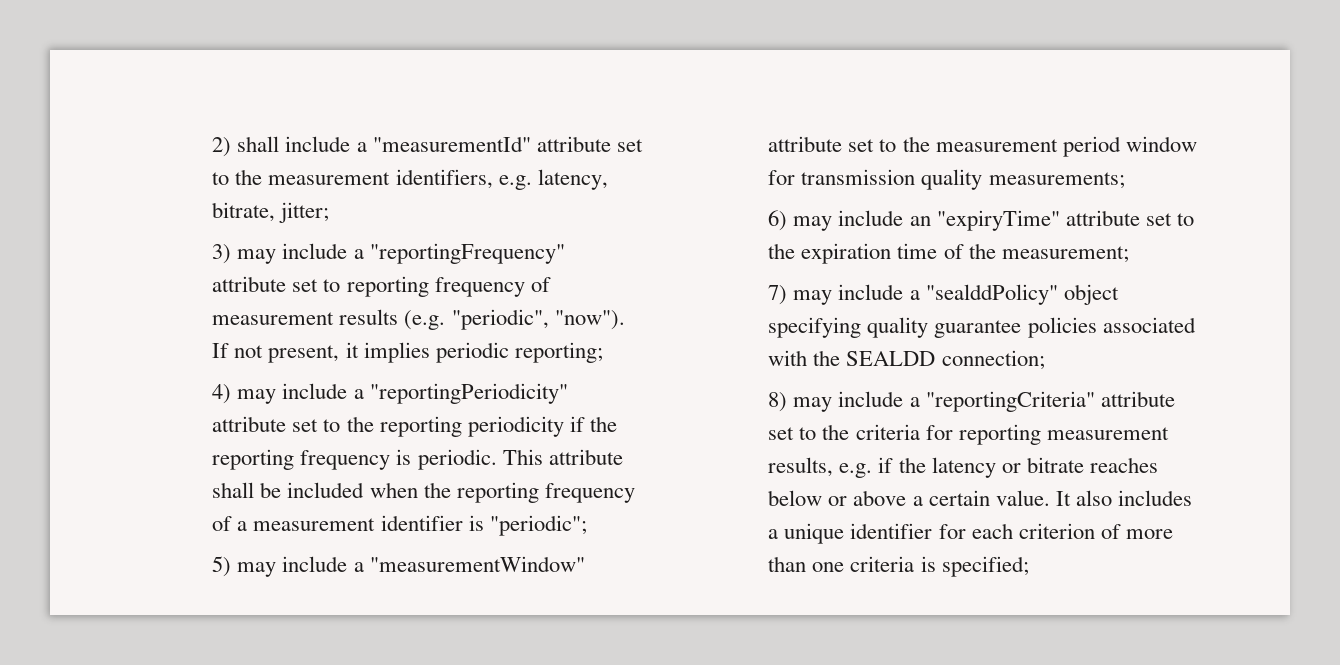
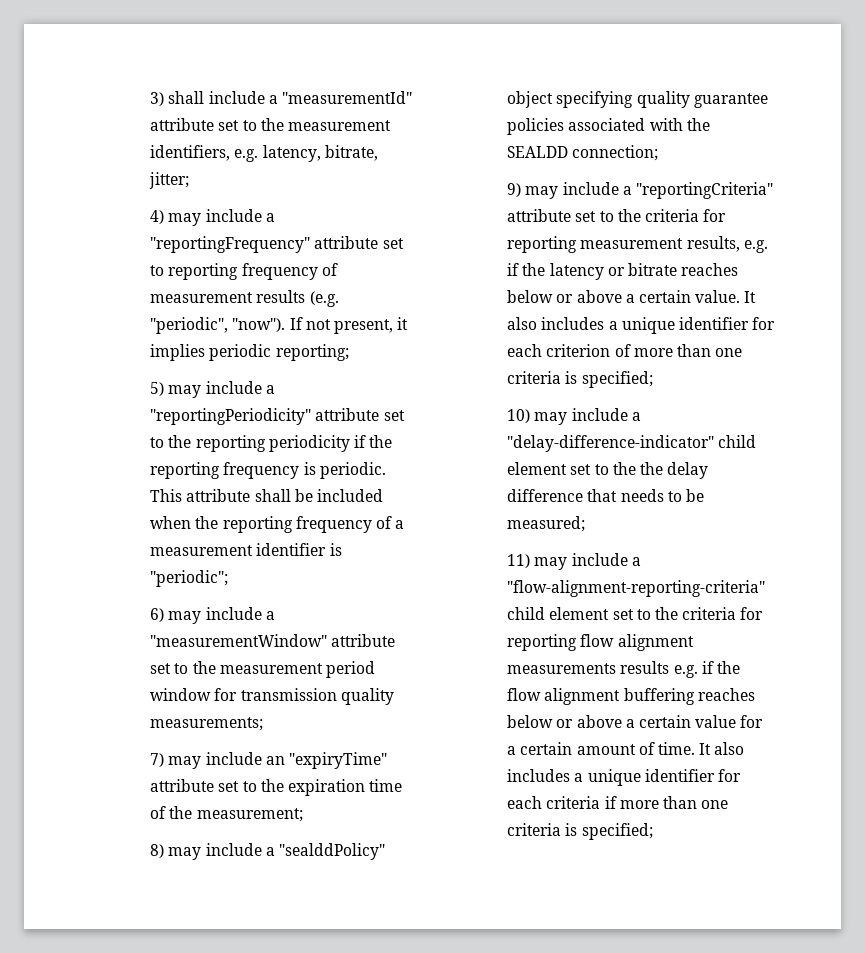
[212,137,232,157] 2) -> [150,92,165,106] 3)
[212,244,232,264] 3) -> [150,210,165,224] 4)
[212,384,232,404] 4) -> [150,382,165,396] 5)
[212,556,232,577] 5) -> [150,608,165,622] 6)
[768,210,788,231] 6) -> [150,753,165,767] 7)
[768,285,788,305] 7) -> [150,844,165,858] 8)
[768,392,788,412] 8) -> [507,183,522,197] 9)
(1029, 566) none -> [507,408,641,425] [507,435,757,452] [507,462,709,479] [507,489,705,502] [507,516,586,532] [507,553,641,570] [507,580,766,597] [507,607,764,620] [507,634,694,651] [507,661,741,678] [507,688,755,705] [507,715,764,728] [507,742,745,755] [507,769,742,786] [507,796,729,809] [507,823,653,840] // 10) may include a "delay-difference-indicator" child element set to the the delay difference that needs to be measured; // 11) may include a "flow-alignment-reporting-criteria" child element set to the criteria for reporting flow alignment measurements results e.g. if the flow alignment buffering reaches below or above a certain value for a certain amount of time. It also includes a unique identifier for each criteria if more than one criteria is specified;

